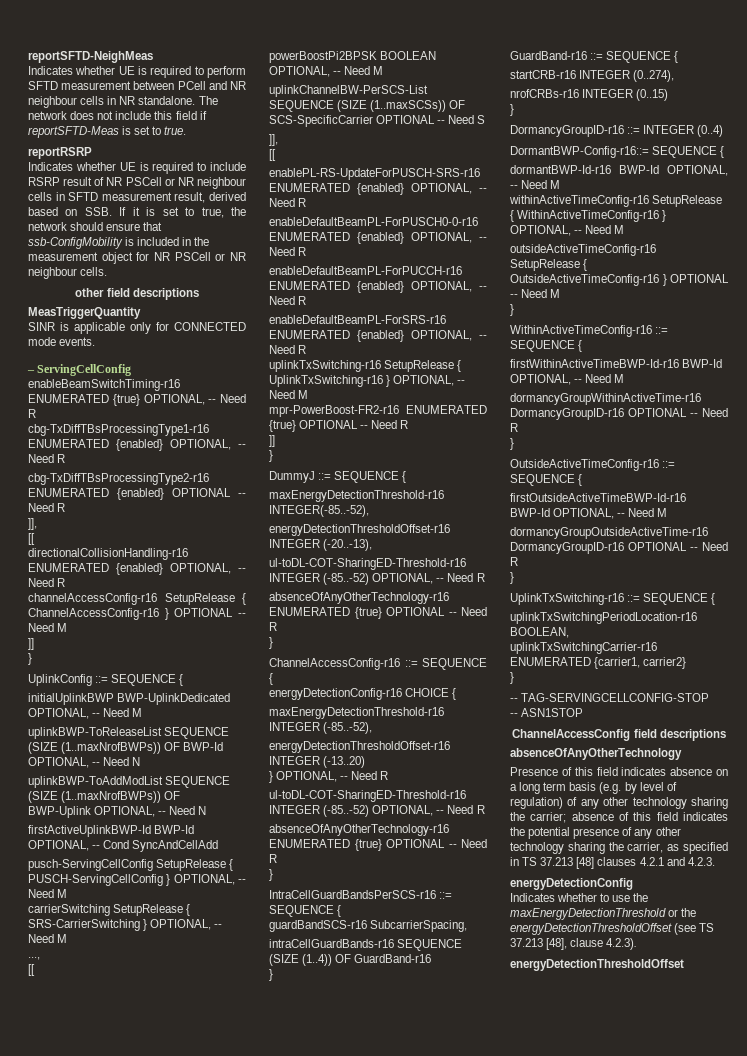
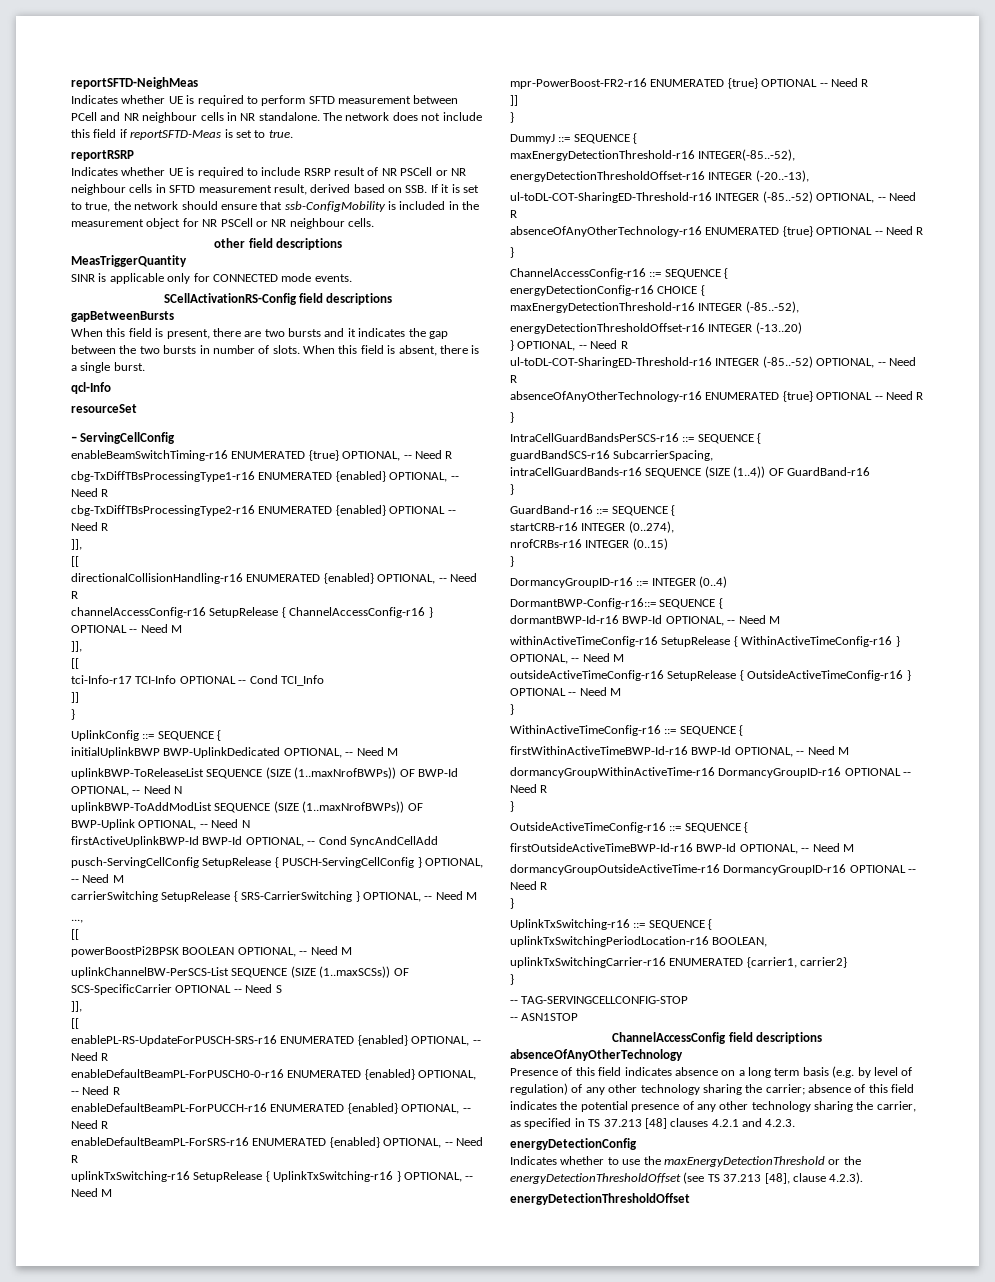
(96, 341) none -> [163,293,393,305] [71,311,174,322] [71,328,448,339] [71,345,480,356] [71,362,145,373] [71,382,111,394] [71,404,137,413] // SCellActivationRS-Config field descriptions // gapBetweenBursts // When this field is present, there are two bursts and it indicates the gap between the two bursts in number of slots. When this field is absent, there is a single burst. // qcl-Info // resourceSet
(68, 627) none -> [71,641,82,652] [71,658,79,669] [71,675,324,686] // ]], // [[ // tci-Info-r17 TCI-Info OPTIONAL -- Cond TCI_Info

